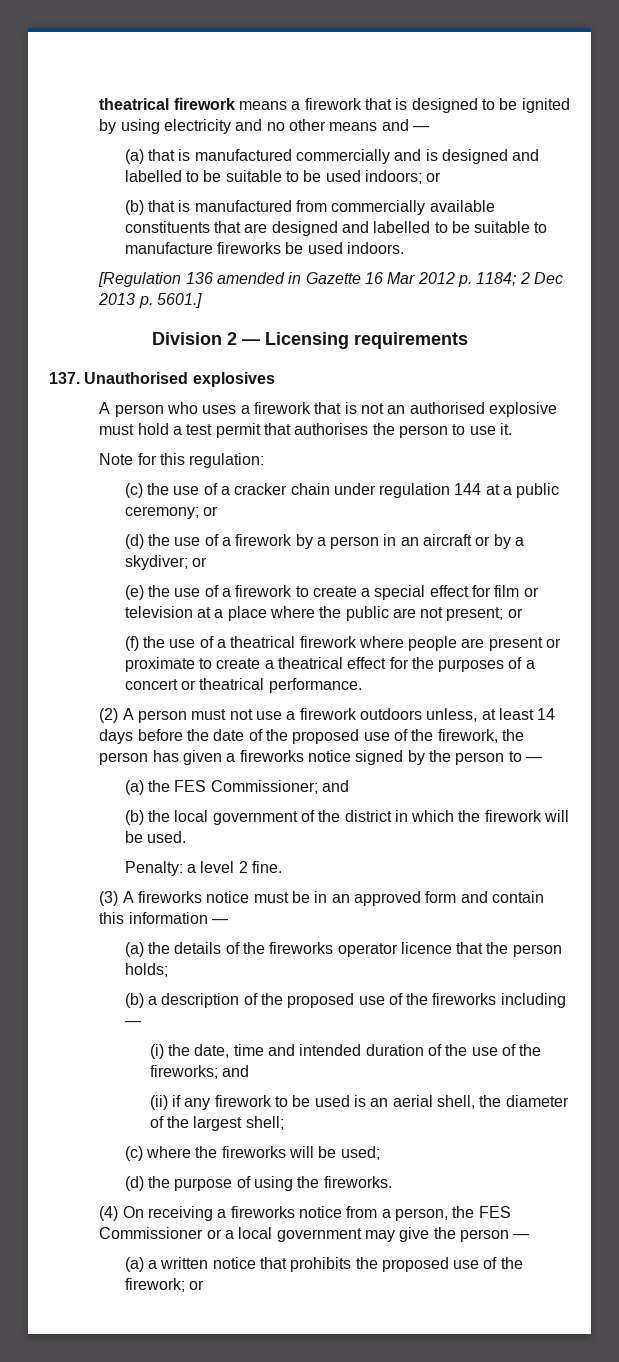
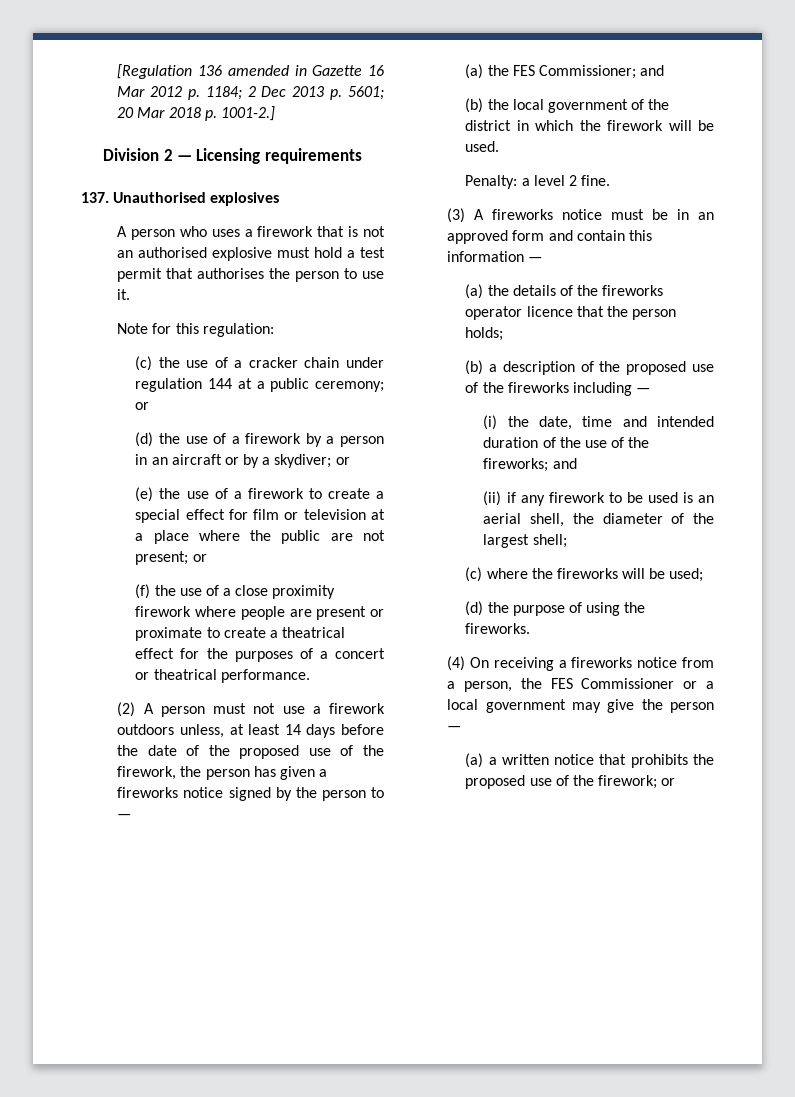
[99,98,570,113] [99,119,429,134] [124,149,540,164] [124,170,442,184] [124,200,495,215] [124,221,548,236] [124,242,404,254] theatrical firework means a firework that is designed to be ignited by using electricity and no other means and — // (a) that is manufactured commercially and is designed and labelled to be suitable to be used indoors; or // (b) that is manufactured from commercially available constituents that are designed and labelled to be suitable to manufacture fireworks be used indoors. // -> (117, 71) none
[157,293,203,308] 5601.] -> [348,86,384,100] [117,106,275,121] 5601; 20 Mar 2018 p. 1001-2.]
[230,636,296,648] theatrical -> [235,585,336,599] close proximity

